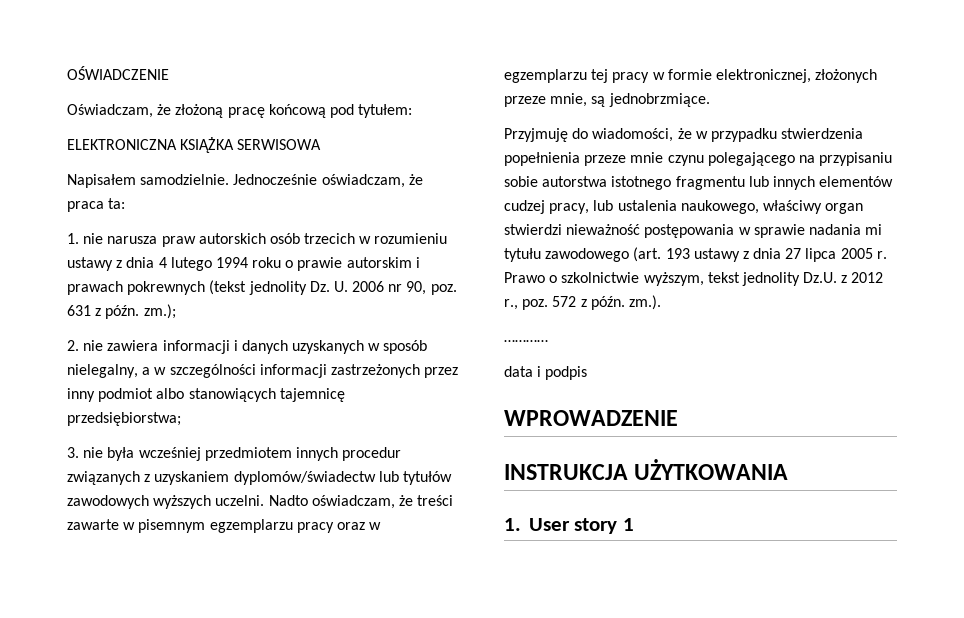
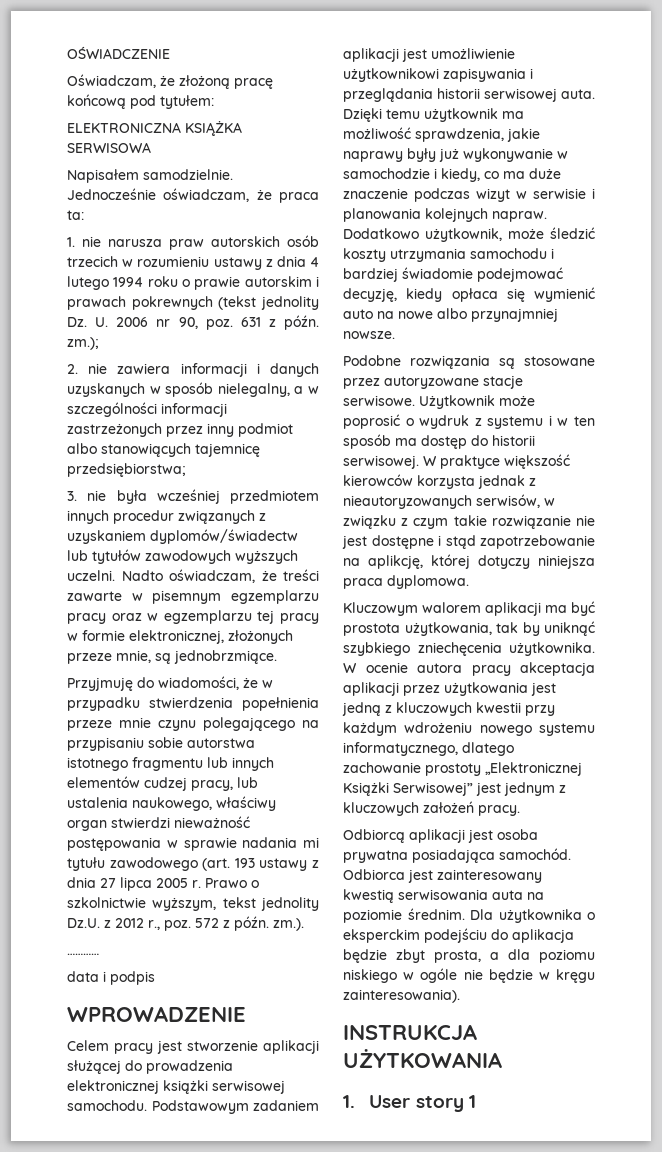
(678, 418) none -> [67,1040,319,1054] [67,1060,233,1074] [67,1080,285,1094] [67,1100,319,1114] [343,48,515,62] [343,68,533,82] [343,88,595,102] [343,108,524,122] [343,127,540,142] [343,148,568,162] [343,168,561,182] [343,188,595,202] [343,208,547,222] [343,227,595,242] [343,248,554,262] [343,267,563,282] [343,287,595,302] [343,308,558,322] [343,331,395,339] [343,355,595,369] [343,375,523,389] [343,395,535,409] [343,414,595,429] [343,434,535,449] [343,454,570,469] [343,474,536,489] [343,494,555,509] [343,515,595,529] [342,535,595,549] [343,554,595,569] [343,575,469,589] [343,601,595,616] [343,621,595,636] [343,642,595,656] [343,662,595,676] [343,682,556,696] [342,702,555,716] [343,722,595,736] [343,742,514,756] [343,762,582,776] [343,782,566,796] [343,801,520,816] [343,829,538,843] [343,848,571,863] [343,869,542,883] [343,889,544,903] [343,908,595,923] [343,928,574,943] [343,949,595,963] [343,968,595,983] [343,989,460,1003] // Celem pracy jest stworzenie aplikacji służącej do prowadzenia elektronicznej książki serwisowej samochodu. Podstawowym zadaniem aplikacji jest umożliwienie użytkownikowi zapisywania i przeglądania historii serwisowej auta. Dzięki temu użytkownik ma możliwość sprawdzenia, jakie naprawy były już wykonywanie w samochodzie i kiedy, co ma duże znaczenie podczas wizyt w serwisie i planowania kolejnych napraw. Dodatkowo użytkownik, może śledzić koszty utrzymania samochodu i bardziej świadomie podejmować decyzję, kiedy opłaca się wymienić auto na nowe albo przynajmniej nowsze. // Podobne rozwiązania są stosowane przez autoryzowane stacje serwisowe. Użytkownik może poprosić o wydruk z systemu i w ten sposób ma dostęp do historii serwisowej. W praktyce większość kierowców korzysta jednak z nieautoryzowanych serwisów, w związku z czym takie rozwiązanie nie jest dostępne i stąd zapotrzebowanie na aplikcję, której dotyczy niniejsza praca dyplomowa. // Kluczowym walorem aplikacji ma być prostota użytkowania, tak by uniknąć szybkiego zniechęcenia użytkownika. W ocenie autora pracy akceptacja aplikacji przez użytkowania jest jedną z kluczowych kwestii przy każdym wdrożeniu nowego systemu informatycznego, dlatego zachowanie prostoty „Elektronicznej Książki Serwisowej” jest jednym z kluczowych założeń pracy. // Odbiorcą aplikacji jest osoba prywatna posiadająca samochód. Odbiorca jest zainteresowany kwestią serwisowania auta na poziomie średnim. Dla użytkownika o eksperckim podejściu do aplikacja będzie zbyt prosta, a dla poziomu niskiego w ogóle nie będzie w kręgu zainteresowania).

